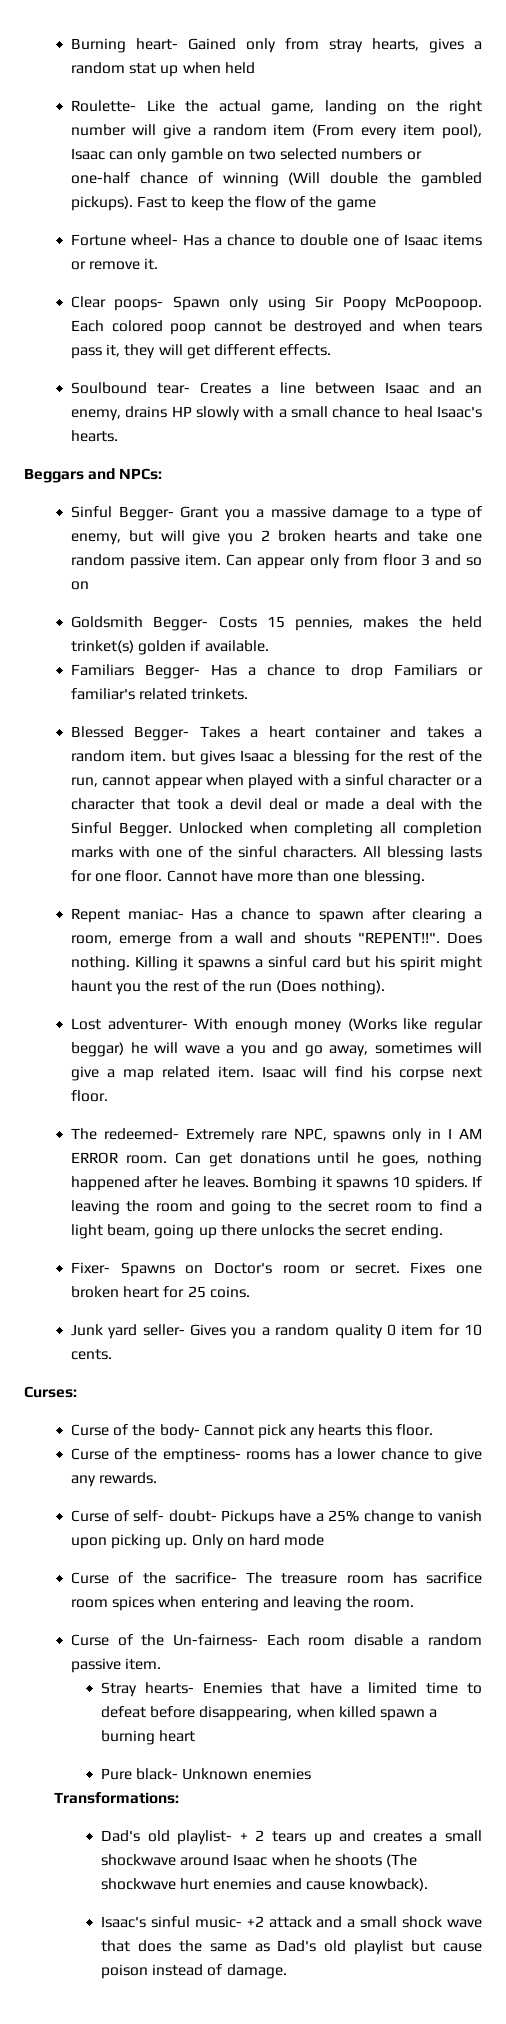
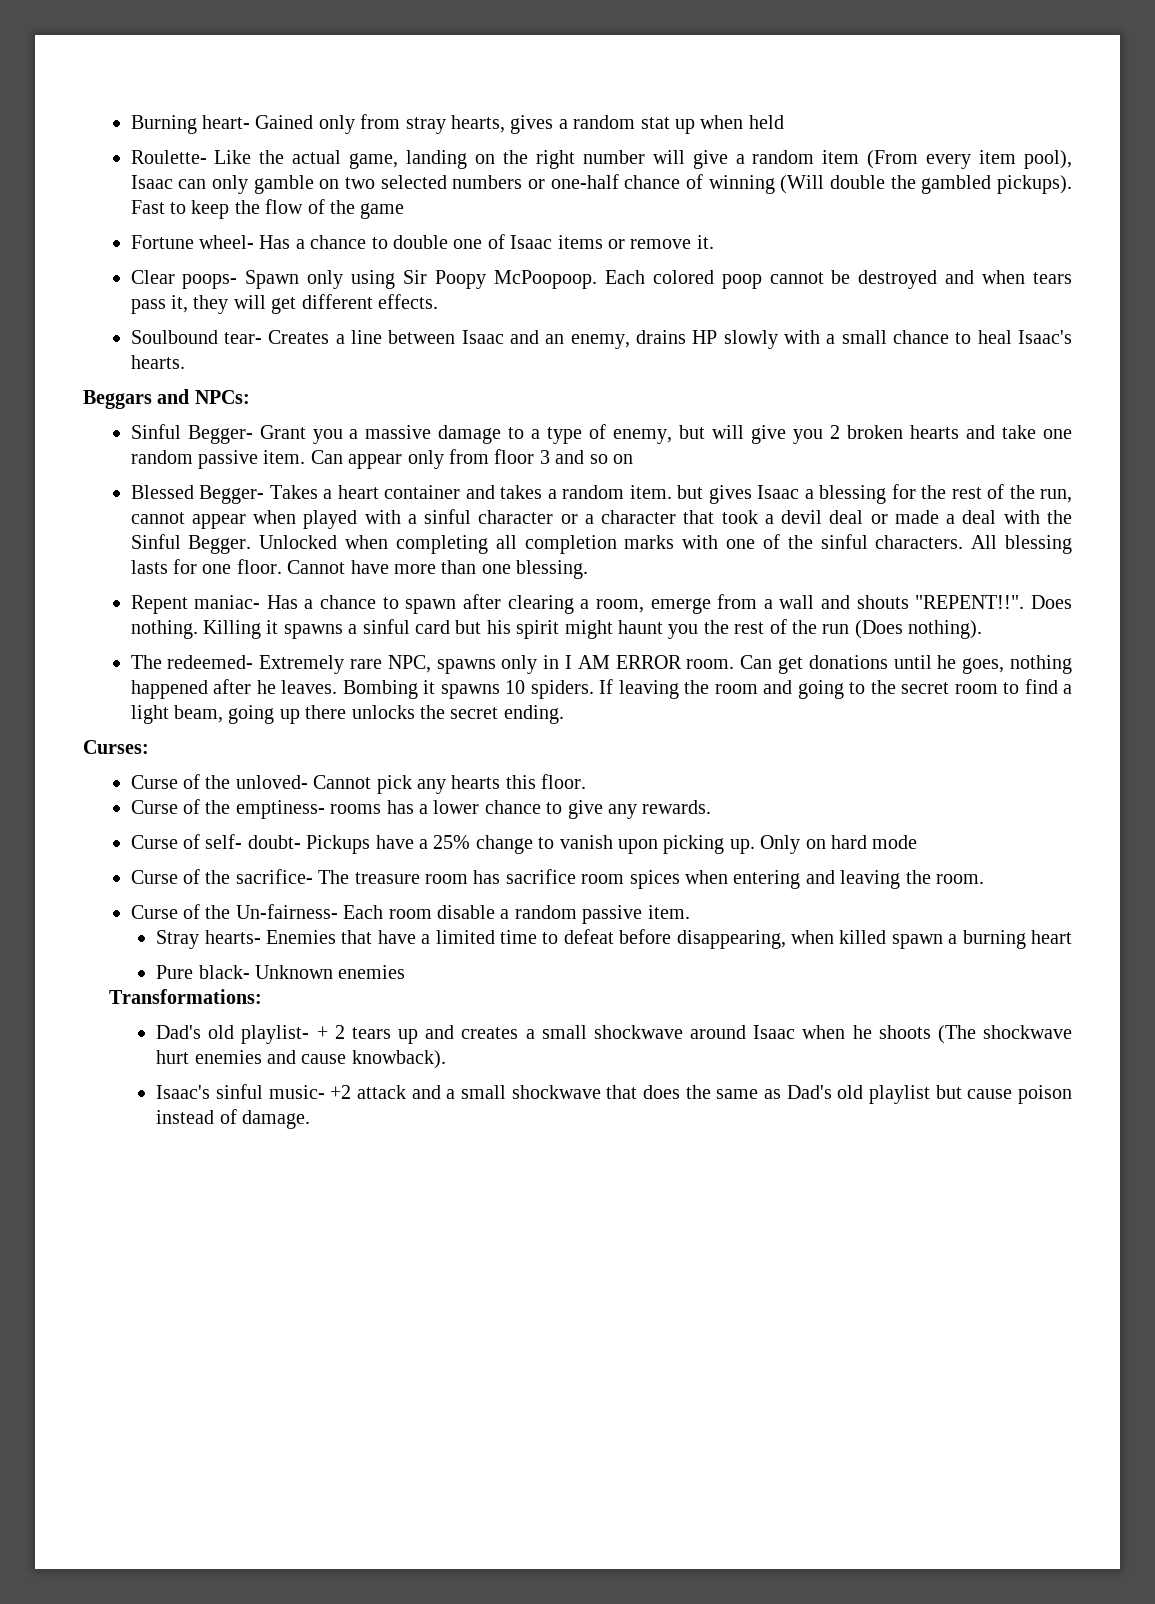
[71,616,482,631] [71,640,269,655] [71,664,483,679] [71,688,249,700] // Goldsmith Begger- Costs 15 pennies, makes the held trinket(s) golden if available. // Familiars Begger- Has a chance to drop Familiars or familiar's related trinkets. -> (633, 459) none
[71,1018,483,1033] [71,1042,483,1057] [71,1066,482,1081] [71,1090,109,1102] // Lost adventurer- With enough money (Works like regular beggar) he will wave a you and go away, sometimes will give a map related item. Isaac will find his corpse next floor. -> (983, 629) none
[71,1262,482,1277] [71,1286,250,1298] [71,1324,482,1339] [71,1349,113,1360] // Fixer- Spawns on Doctor's room or secret. Fixes one broken heart for 25 coins. // Junk yard seller- Gives you a random quality 0 item for 10 cents. -> (564, 714) none
[159,1424,200,1439] body- -> [235,775,308,789] unloved-
[402,1916,483,1928] shock wave -> [511,1085,601,1099] shockwave

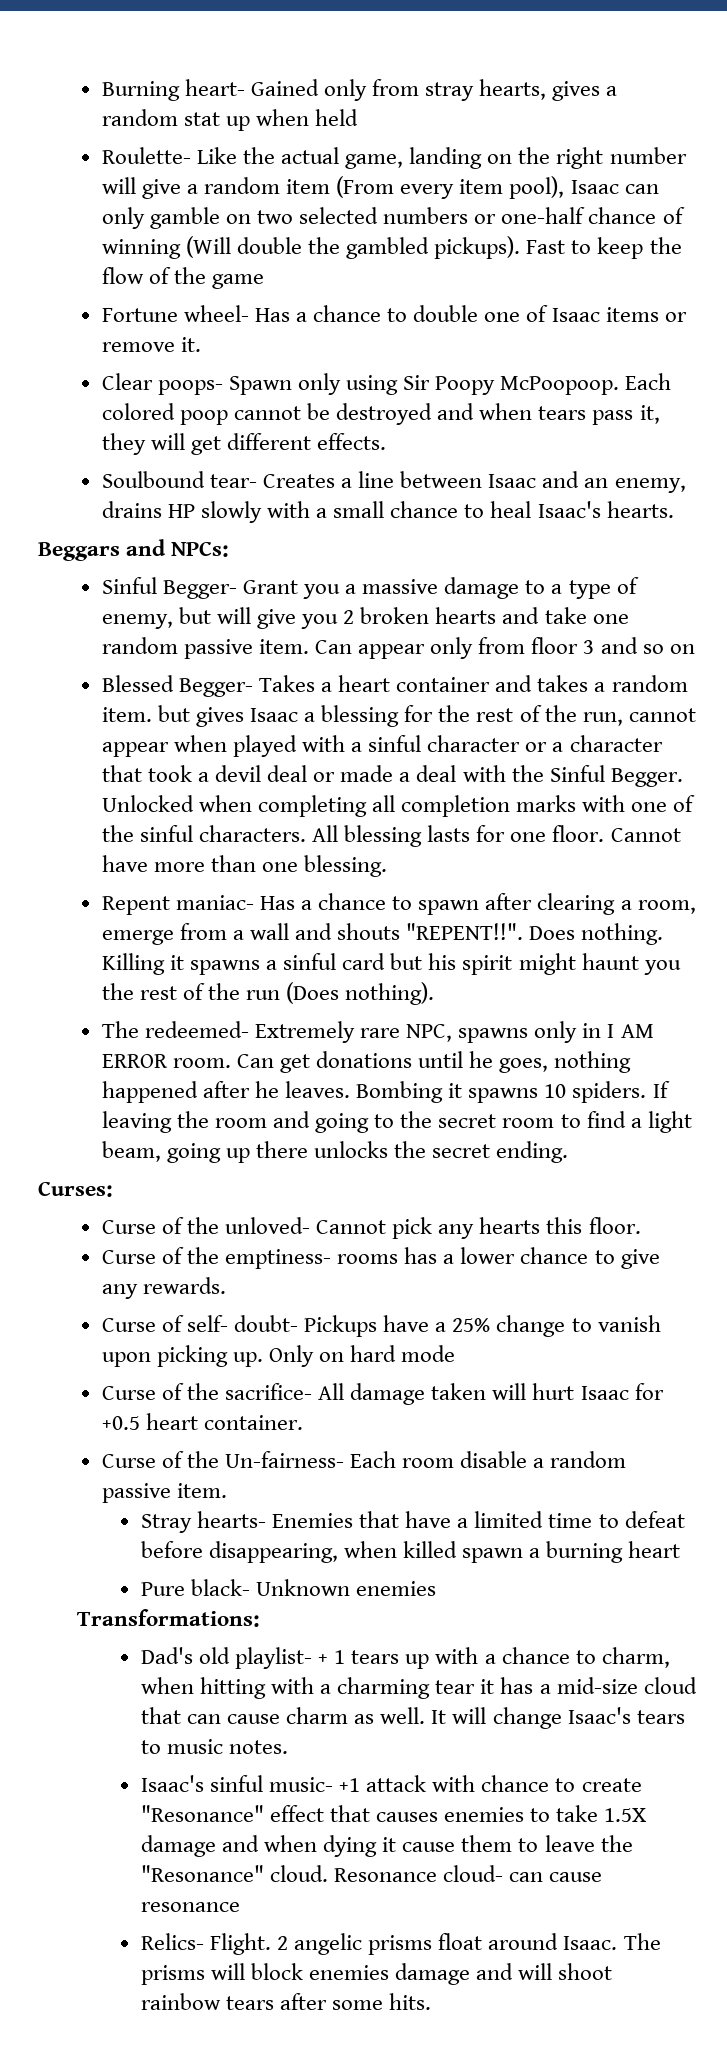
[318,869,984,889] The treasure room has sacrifice room spices when entering and leaving the room. -> [318,1383,664,1405] [101,1413,304,1430] All damage taken will hurt Isaac for +0.5 heart container.
[334,1025,345,1039] 2 -> [334,1650,346,1664] 1
[425,1025,1072,1044] [156,1050,446,1069] [156,1084,1072,1104] [156,1109,310,1129] and creates a small shockwave around Isaac when he shoots (The shockwave hurt enemies and cause knowback). // Isaac's sinful music- +2 attack and a small shockwave that does the same as Dad's old playlist but cause poison instead of damage. -> [435,1647,670,1668] [140,1677,697,1699] [140,1707,685,1729] [140,1739,289,1754] [140,1775,642,1792] [140,1805,647,1822] [140,1835,633,1857] [140,1865,603,1882] [140,1902,240,1912] [140,1933,661,1955] [140,1963,613,1985] [140,1993,432,2010] with a chance to charm, when hitting with a charming tear it has a mid-size cloud that can cause charm as well. It will change Isaac's tears to music notes. // Isaac's sinful music- +1 attack with chance to create "Resonance" effect that causes enemies to take 1.5X damage and when dying it cause them to leave the "Resonance" cloud. Resonance cloud- can cause resonance // Relics- Flight. 2 angelic prisms float around Isaac. The prisms will block enemies damage and will shoot rainbow tears after some hits.

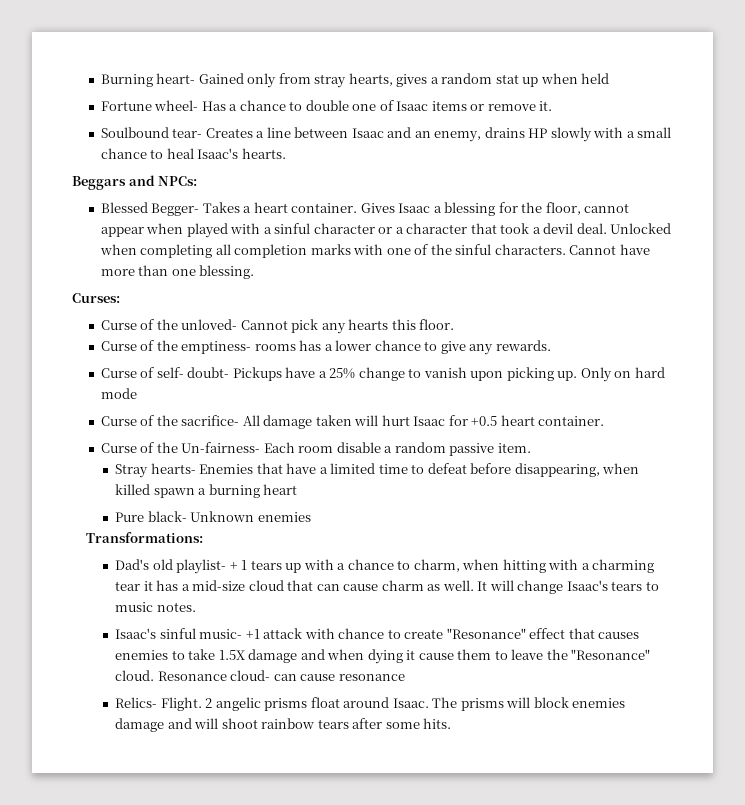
[101,147,687,169] [101,176,659,199] [101,207,685,229] [101,236,682,259] [101,267,265,289] // Roulette- Like the actual game, landing on the right number will give a random item (From every item pool), Isaac can only gamble on two selected numbers or one-half chance of winning (Will double the gambled pickups). Fast to keep the flow of the game -> (610, 78) none
[101,373,672,395] [101,403,660,425] [101,433,387,455] // Clear poops- Spawn only using Sir Poopy McPoopoop. Each colored poop cannot be destroyed and when tears pass it, they will get different effects. -> (553, 106) none
[101,577,639,599] [101,607,629,629] [101,637,695,659] // Sinful Begger- Grant you a massive damage to a type of enemy, but will give you 2 broken hearts and take one random passive item. Can appear only from floor 3 and so on -> (198, 181) none
[396,675,688,692] [101,705,245,727] container and takes a random item. but gives -> [291,203,395,213] container. Gives
[476,705,623,726] rest of the run, -> [545,202,581,215] floor,
[267,765,683,787] deal or made a deal with the Sinful Begger. -> [576,223,607,234] deal.
[312,825,605,847] All blessing lasts for one floor. -> (566, 249) none
[101,893,696,915] [101,923,664,945] [101,953,681,975] [101,982,435,1005] [101,1021,654,1043] [101,1051,632,1073] [101,1081,670,1103] [101,1111,692,1133] [101,1141,569,1163] // Repent maniac- Has a chance to spawn after clearing a room, emerge from a wall and shouts "REPENT!!". Does nothing. Killing it spawns a sinful card but his spirit might haunt you the rest of the run (Does nothing). // The redeemed- Extremely rare NPC, spawns only in I AM ERROR room. Can get donations until he goes, nothing happened after he leaves. Bombing it spawns 10 spiders. If leaving the room and going to the secret room to find a light beam, going up there unlocks the secret ending. -> (255, 272) none

